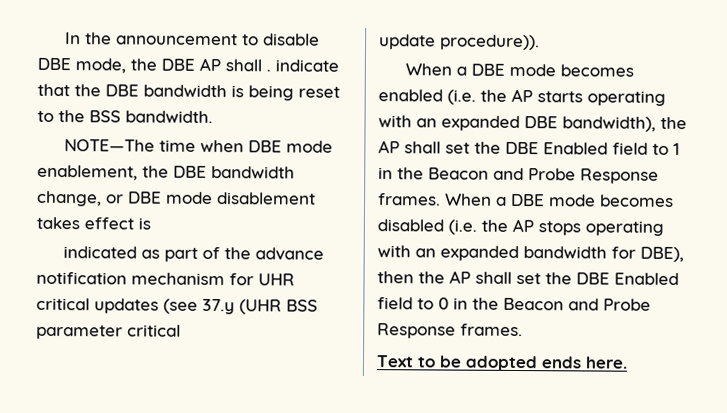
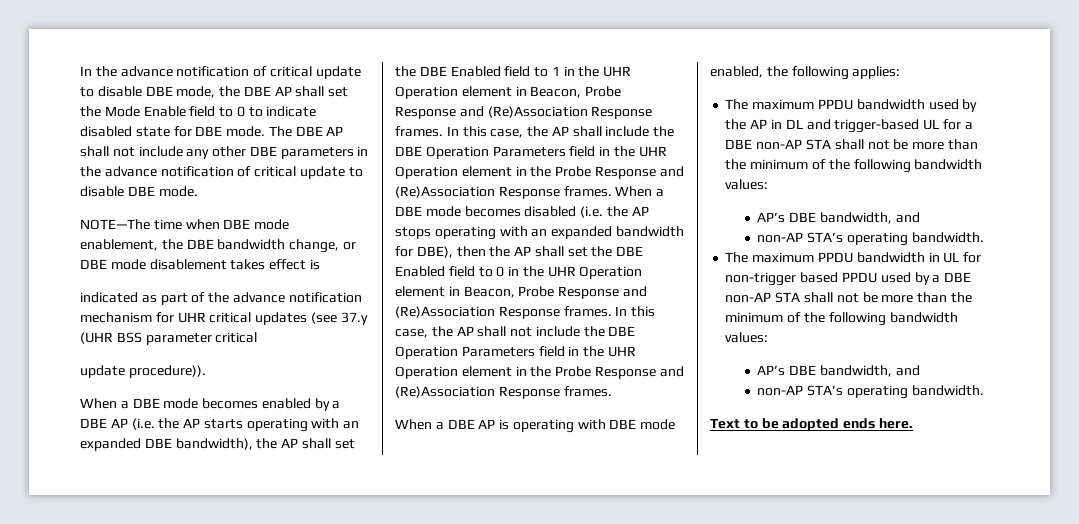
[115,33,238,46] announcement -> [120,66,361,79] advance notification of critical update
[266,59,339,72] [37,83,340,101] [37,110,213,124] . indicate that the DBE bandwidth is being reset to the BSS bandwidth. -> [328,87,349,97] [80,106,317,117] [80,126,344,137] [80,146,369,159] [80,166,363,179] [80,186,198,197] set the Mode Enable field to 0 to indicate disabled state for DBE mode. The DBE AP shall not include any other DBE parameters in the advance notification of critical update to disable DBE mode.
(443, 95) none -> [314,398,341,411] [80,418,128,428] by a DBE AP
[428,167,576,181] Beacon and Probe -> [603,66,632,77] [395,86,622,99] [395,106,653,119] [395,126,675,138] [395,146,667,159] [395,166,684,179] [395,186,495,198] UHR Operation element in Beacon, Probe Response and (Re)Association Response frames. In this case, the AP shall include the DBE Operation Parameters field in the UHR Operation element in the Probe Response and (Re)Association
[503,297,651,311] [377,323,523,339] Beacon and Probe Response frames. -> [547,266,643,279] [395,286,647,299] [395,306,656,319] [395,326,636,338] [395,346,636,359] [395,366,684,379] [395,386,612,399] [395,419,676,433] [710,66,901,80] [725,99,978,112] [725,119,973,133] [725,139,978,150] [725,159,983,173] [725,179,769,190] [757,212,920,224] [757,232,984,246] [725,252,982,263] [725,272,972,286] [725,292,972,303] [725,312,958,326] [725,332,769,343] [757,365,920,377] [757,385,984,399] UHR Operation element in Beacon, Probe Response and (Re)Association Response frames. In this case, the AP shall not include the DBE Operation Parameters field in the UHR Operation element in the Probe Response and (Re)Association Response frames. // When a DBE AP is operating with DBE mode enabled, the following applies: // The maximum PPDU bandwidth used by the AP in DL and trigger-based UL for a DBE non-AP STA shall not be more than the minimum of the following bandwidth values: // AP’s DBE bandwidth, and // non-AP STA’s operating bandwidth. // The maximum PPDU bandwidth in UL for non-trigger based PPDU used by a DBE non-AP STA shall not be more than the minimum of the following bandwidth values: // AP’s DBE bandwidth, and // non-AP STA’s operating bandwidth.

